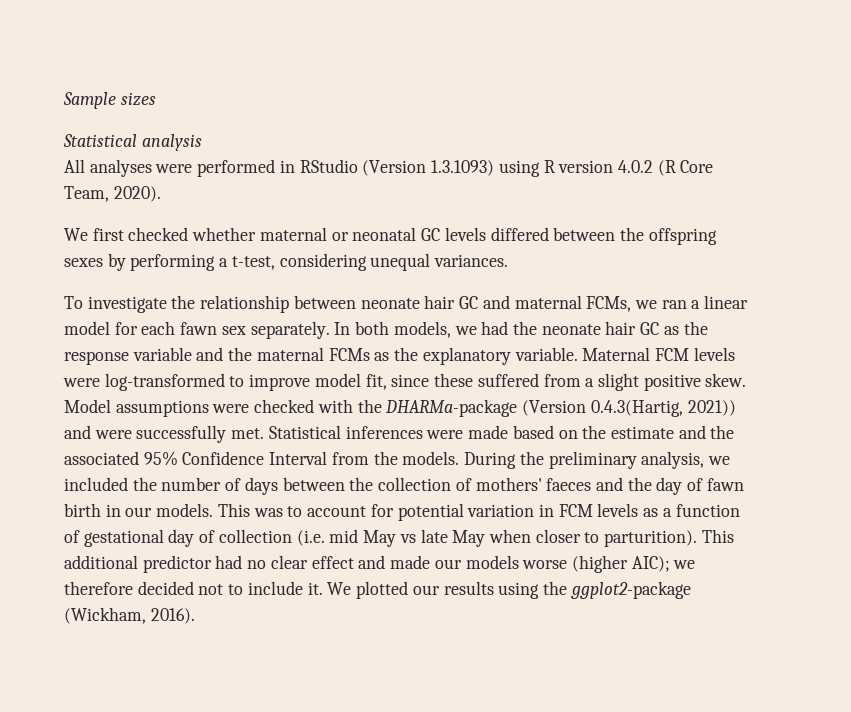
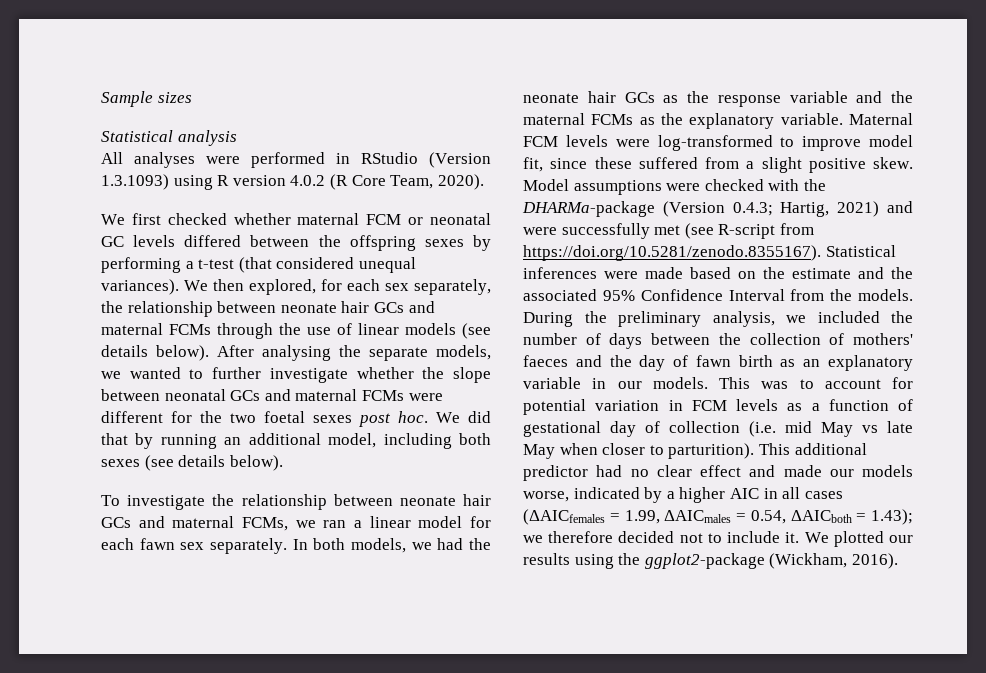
(327, 234) none -> [366,214,402,225] FCM
[231,253,509,271] t-test, considering unequal variances. -> [198,257,416,273] [101,279,491,295] [101,301,435,317] [101,323,491,339] [101,345,491,361] [101,367,492,383] [101,389,443,401] [101,411,491,427] [101,433,491,449] [101,455,283,471] t-test (that considered unequal variances). We then explored, for each sex separately, the relationship between neonate hair GCs and maternal FCMs through the use of linear models (see details below). After analysing the separate models, we wanted to further investigate whether the slope between neonatal GCs and maternal FCMs were different for the two foetal sexes post hoc. We did that by running an additional model, including both sexes (see details below).
[459,296,479,309] GC -> [101,517,131,528] GCs
[640,322,660,335] GC -> [624,92,655,103] GCs
[590,400,736,417] [64,425,265,443] 0.4.3(Hartig, 2021)) and were successfully met. -> [732,201,913,217] [523,223,814,239] [523,245,821,261] 0.4.3; Hartig, 2021) and were successfully met (see R-script from https://doi.org/10.5281/zenodo.8355167).
(101, 510) none -> [780,355,913,371] [523,377,581,389] as an explanatory variable
[522,555,670,573] worse (higher AIC); -> [523,487,843,503] [523,509,913,525] worse, indicated by a higher AIC in all cases (ΔAICfemales = 1.99, ΔAICmales = 0.54, ΔAICboth = 1.43);

